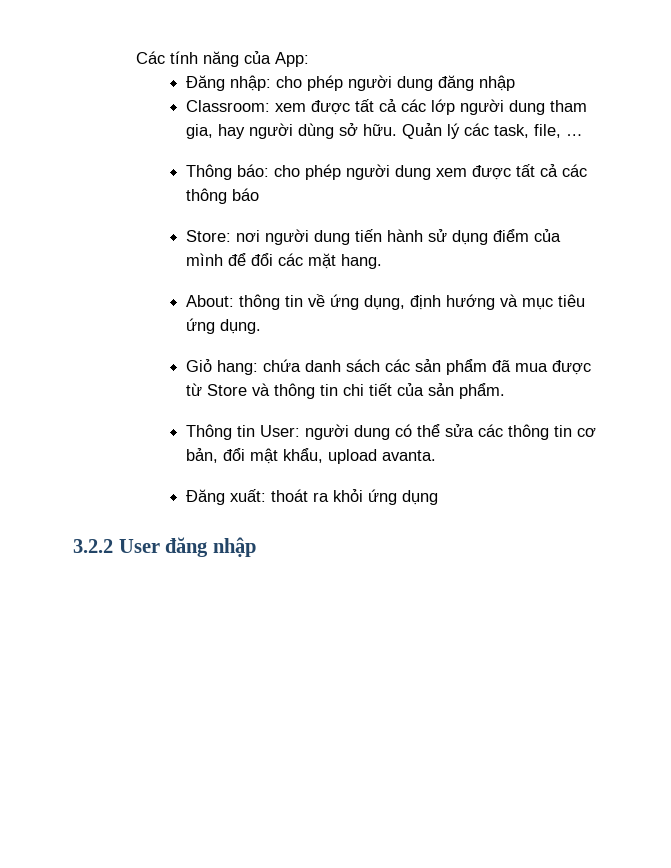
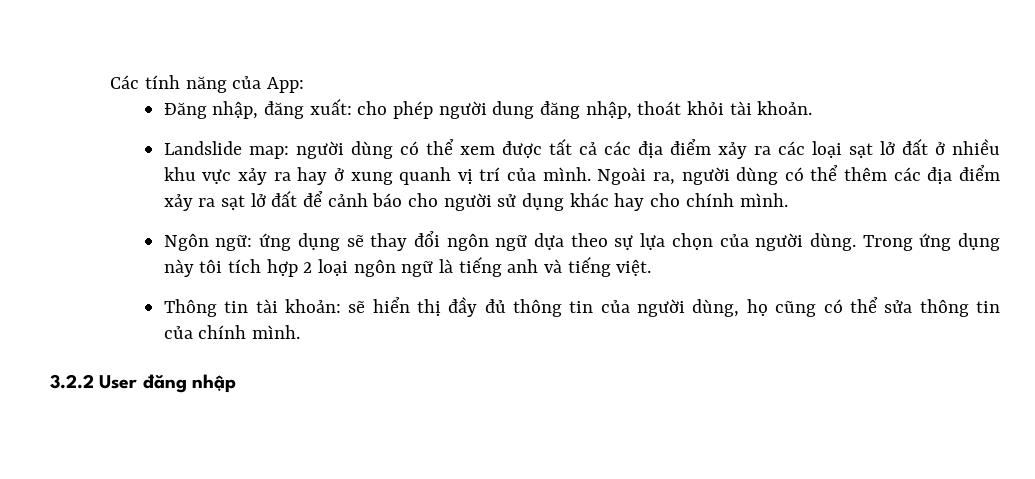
[229,75,271,91] nhập: -> [212,99,352,119] nhập, đăng xuất:
[478,75,515,91] [185,99,587,115] [185,123,583,139] [185,164,587,180] [185,188,259,204] [185,229,561,245] [185,253,382,269] [185,294,585,310] [185,318,261,334] [185,359,591,375] [185,383,505,399] [185,424,390,440] nhập // Classroom: xem được tất cả các lớp người dung tham gia, hay người dùng sở hữu. Quản lý các task, file, … // Thông báo: cho phép người dung xem được tất cả các thông báo // Store: nơi người dung tiến hành sử dụng điểm của mình để đổi các mặt hang. // About: thông tin về ứng dụng, định hướng và mục tiêu ứng dụng. // Giỏ hang: chứa danh sách các sản phẩm đã mua được từ Store và thông tin chi tiết của sản phẩm. // Thông tin User: người dung -> [585,101,813,119] [163,139,1001,159] [163,165,1000,185] [163,191,788,211] [163,231,1000,251] [163,257,652,277] [163,297,817,317] nhập, thoát khỏi tài khoản. // Landslide map: người dùng có thể xem được tất cả các địa điểm xảy ra các loại sạt lở đất ở nhiều khu vực xảy ra hay ở xung quanh vị trí của mình. Ngoài ra, người dùng có thể thêm các địa điểm xảy ra sạt lở đất để cảnh báo cho người sử dụng khác hay cho chính mình. // Ngôn ngữ: ứng dụng sẽ thay đổi ngôn ngữ dựa theo sự lựa chọn của người dùng. Trong ứng dụng này tôi tích hợp 2 loại ngôn ngữ là tiếng anh và tiếng việt. // Thông tin tài khoản: sẽ hiển thị đầy đủ thông tin của người dùng, họ cũng
[477,424,596,440] [185,448,436,464] [185,489,438,505] các thông tin cơ bản, đổi mật khẩu, upload avanta. // Đăng xuất: thoát ra khỏi ứng dụng -> [919,299,1000,317] [163,325,301,339] thông tin của chính mình.

